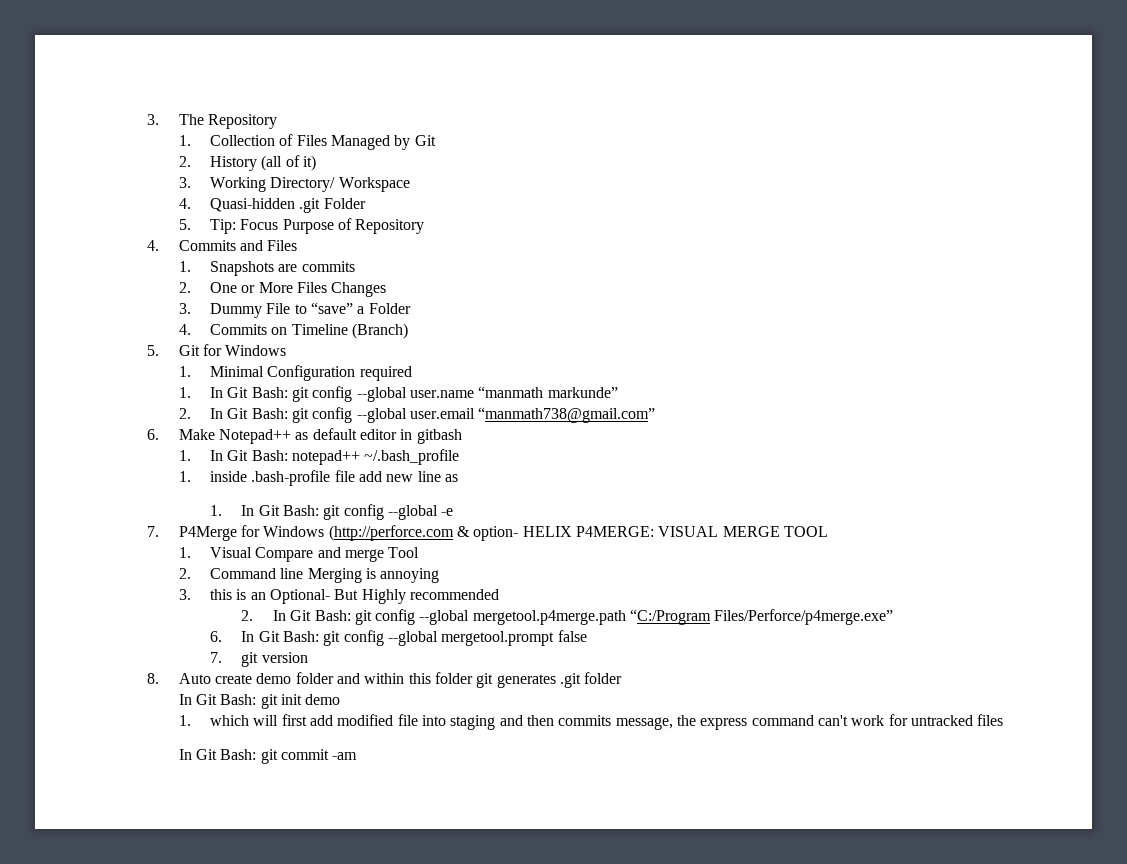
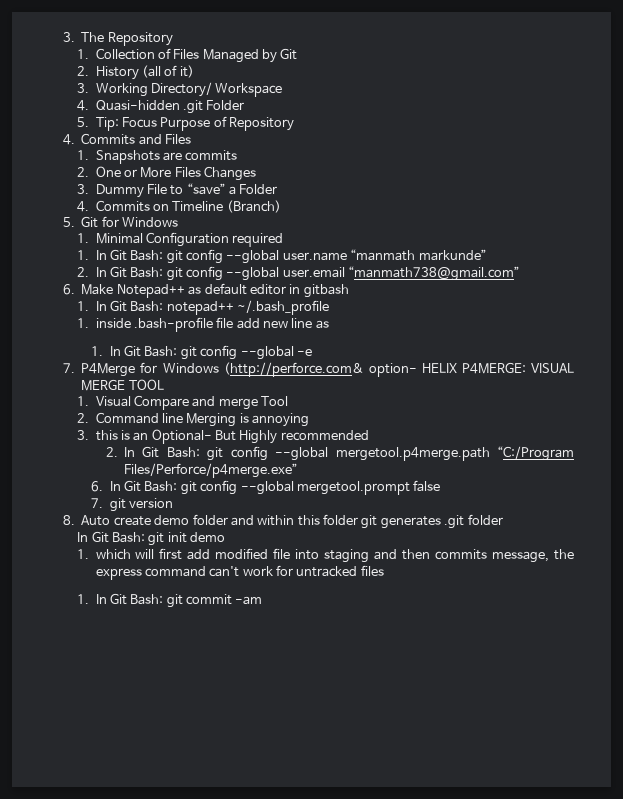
[328,525,471,541] (http://perforce.com & -> [223,362,364,377] (http://perforce.com&
(1004, 720) none -> [77,594,90,604] 1.

